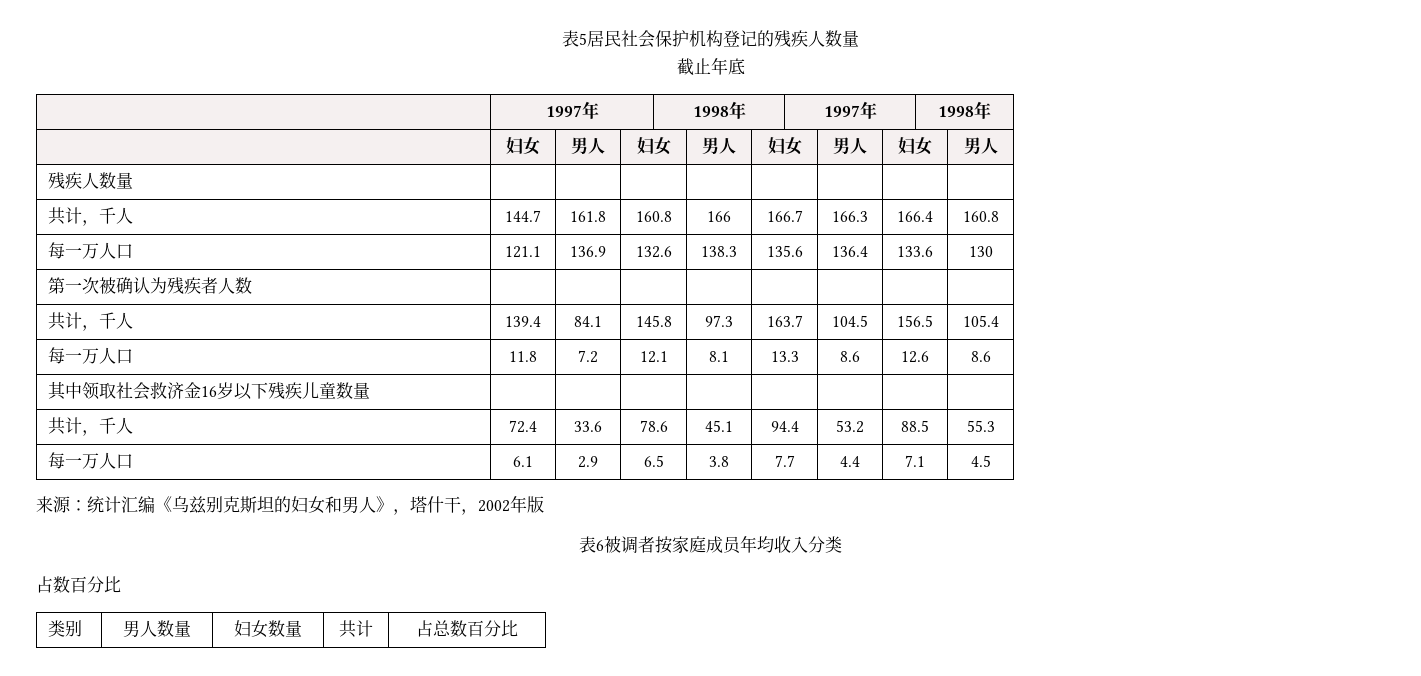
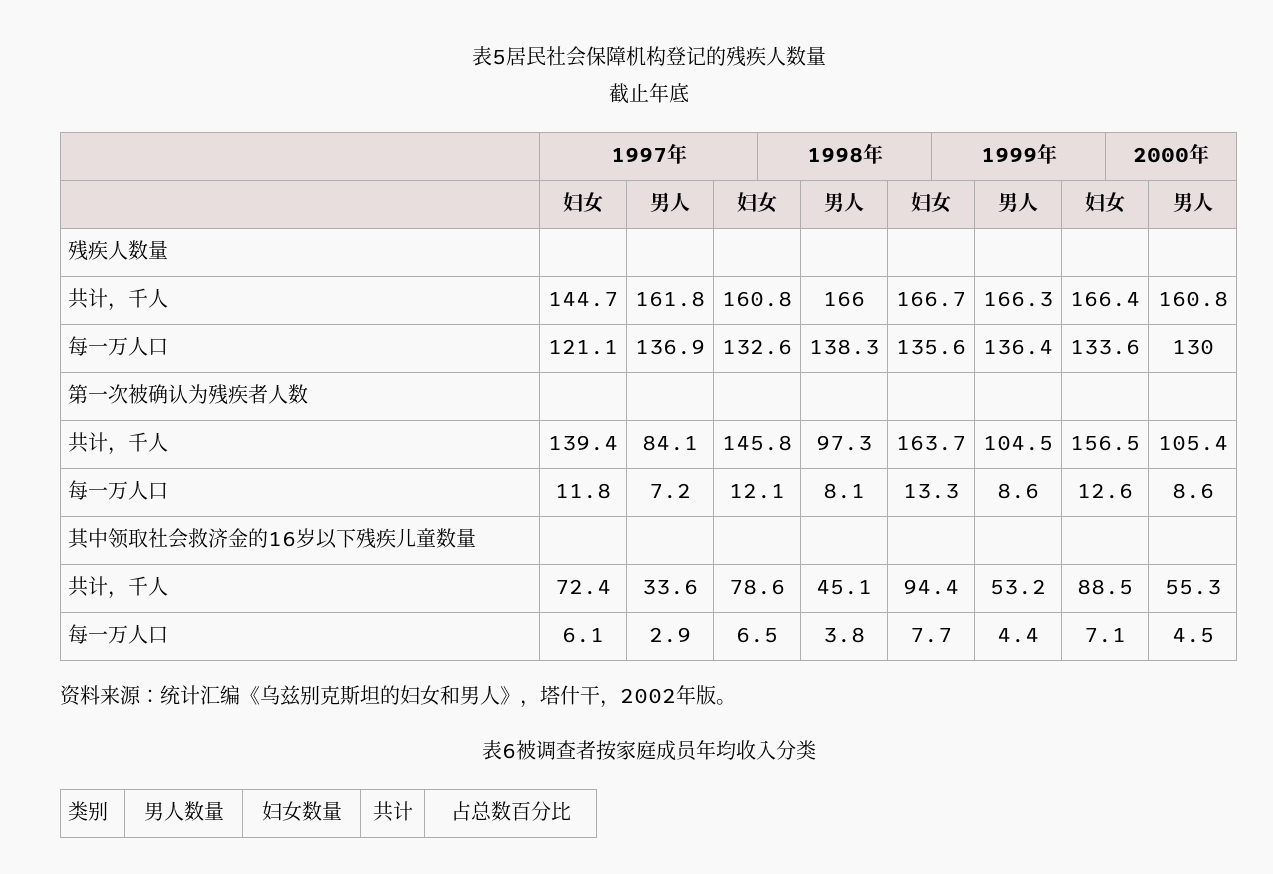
[672,30,689,47] 护 -> [605,46,626,66] 障
[823,101,877,119] [938,106,974,117] 1997年 | 1998 -> [980,143,1057,164] [1133,147,1189,163] 1999年 | 2000
(202, 390) none -> [248,528,269,548] 的
(991, 461) none -> [60,685,100,706] 资料
(544, 504) none -> [716,699,736,705] 。
(638, 545) none -> [555,740,576,759] 查
[36,576,121,593] // 占数百分比 -> (816, 750) none

